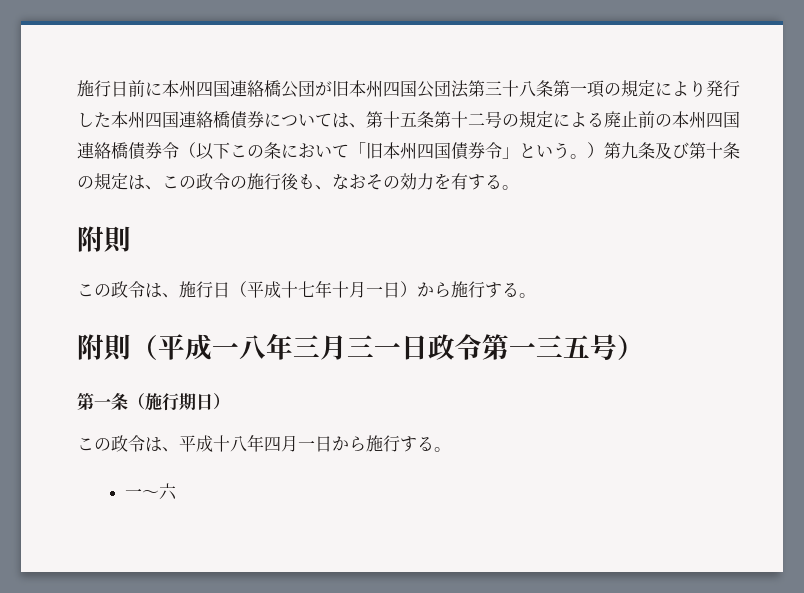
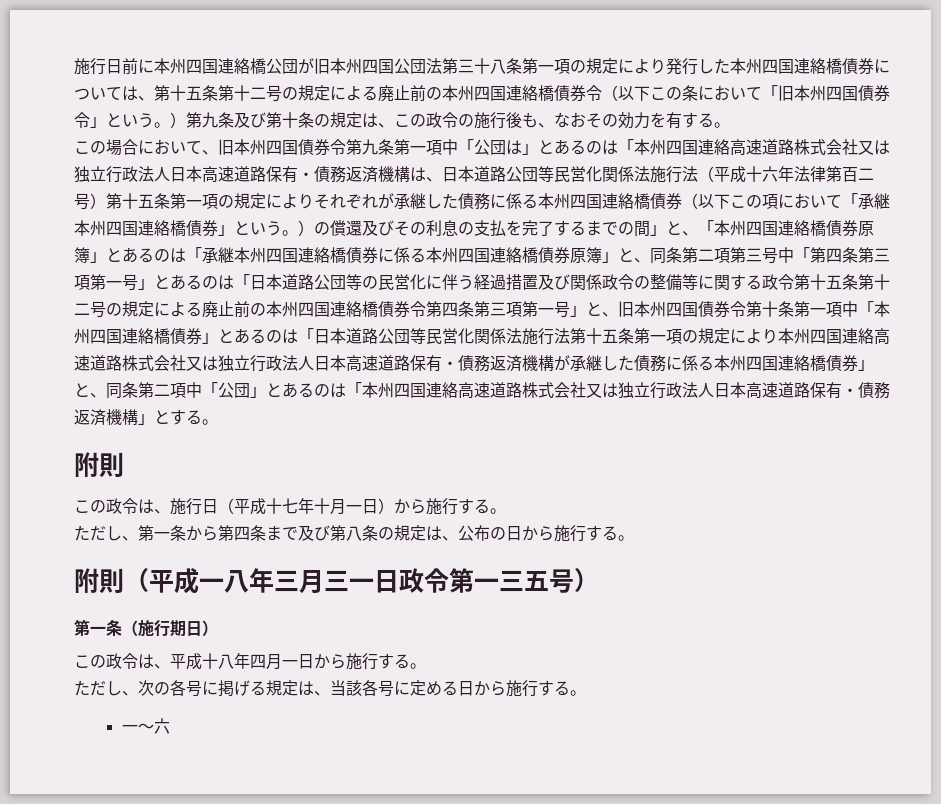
(519, 187) none -> [74,139,890,156] [74,166,874,183] [74,193,890,210] [74,220,874,237] [74,247,890,264] [74,274,890,291] [74,301,890,318] [74,328,890,345] [74,355,874,372] [74,382,890,399] [74,409,218,426] // この場合において、旧本州四国債券令第九条第一項中「公団は」とあるのは「本州四国連絡高速道路株式会社又は独立行政法人日本高速道路保有・債務返済機構は、日本道路公団等民営化関係法施行法（平成十六年法律第百二号）第十五条第一項の規定によりそれぞれが承継した債務に係る本州四国連絡橋債券（以下この項において「承継本州四国連絡橋債券」という。）の償還及びその利息の支払を完了するまでの間」と、「本州四国連絡橋債券原簿」とあるのは「承継本州四国連絡橋債券に係る本州四国連絡橋債券原簿」と、同条第二項第三号中「第四条第三項第一号」とあるのは「日本道路公団等の民営化に伴う経過措置及び関係政令の整備等に関する政令第十五条第十二号の規定による廃止前の本州四国連絡橋債券令第四条第三項第一号」と、旧本州四国債券令第十条第一項中「本州四国連絡橋債券」とあるのは「日本道路公団等民営化関係法施行法第十五条第一項の規定により本州四国連絡高速道路株式会社又は独立行政法人日本高速道路保有・債務返済機構が承継した債務に係る本州四国連絡橋債券」と、同条第二項中「公団」とあるのは「本州四国連絡高速道路株式会社又は独立行政法人日本高速道路保有・債務返済機構」とする。
(536, 295) none -> [74,525,634,542] // ただし、第一条から第四条まで及び第八条の規定は、公布の日から施行する。
(451, 449) none -> [74,680,586,697] // ただし、次の各号に掲げる規定は、当該各号に定める日から施行する。

